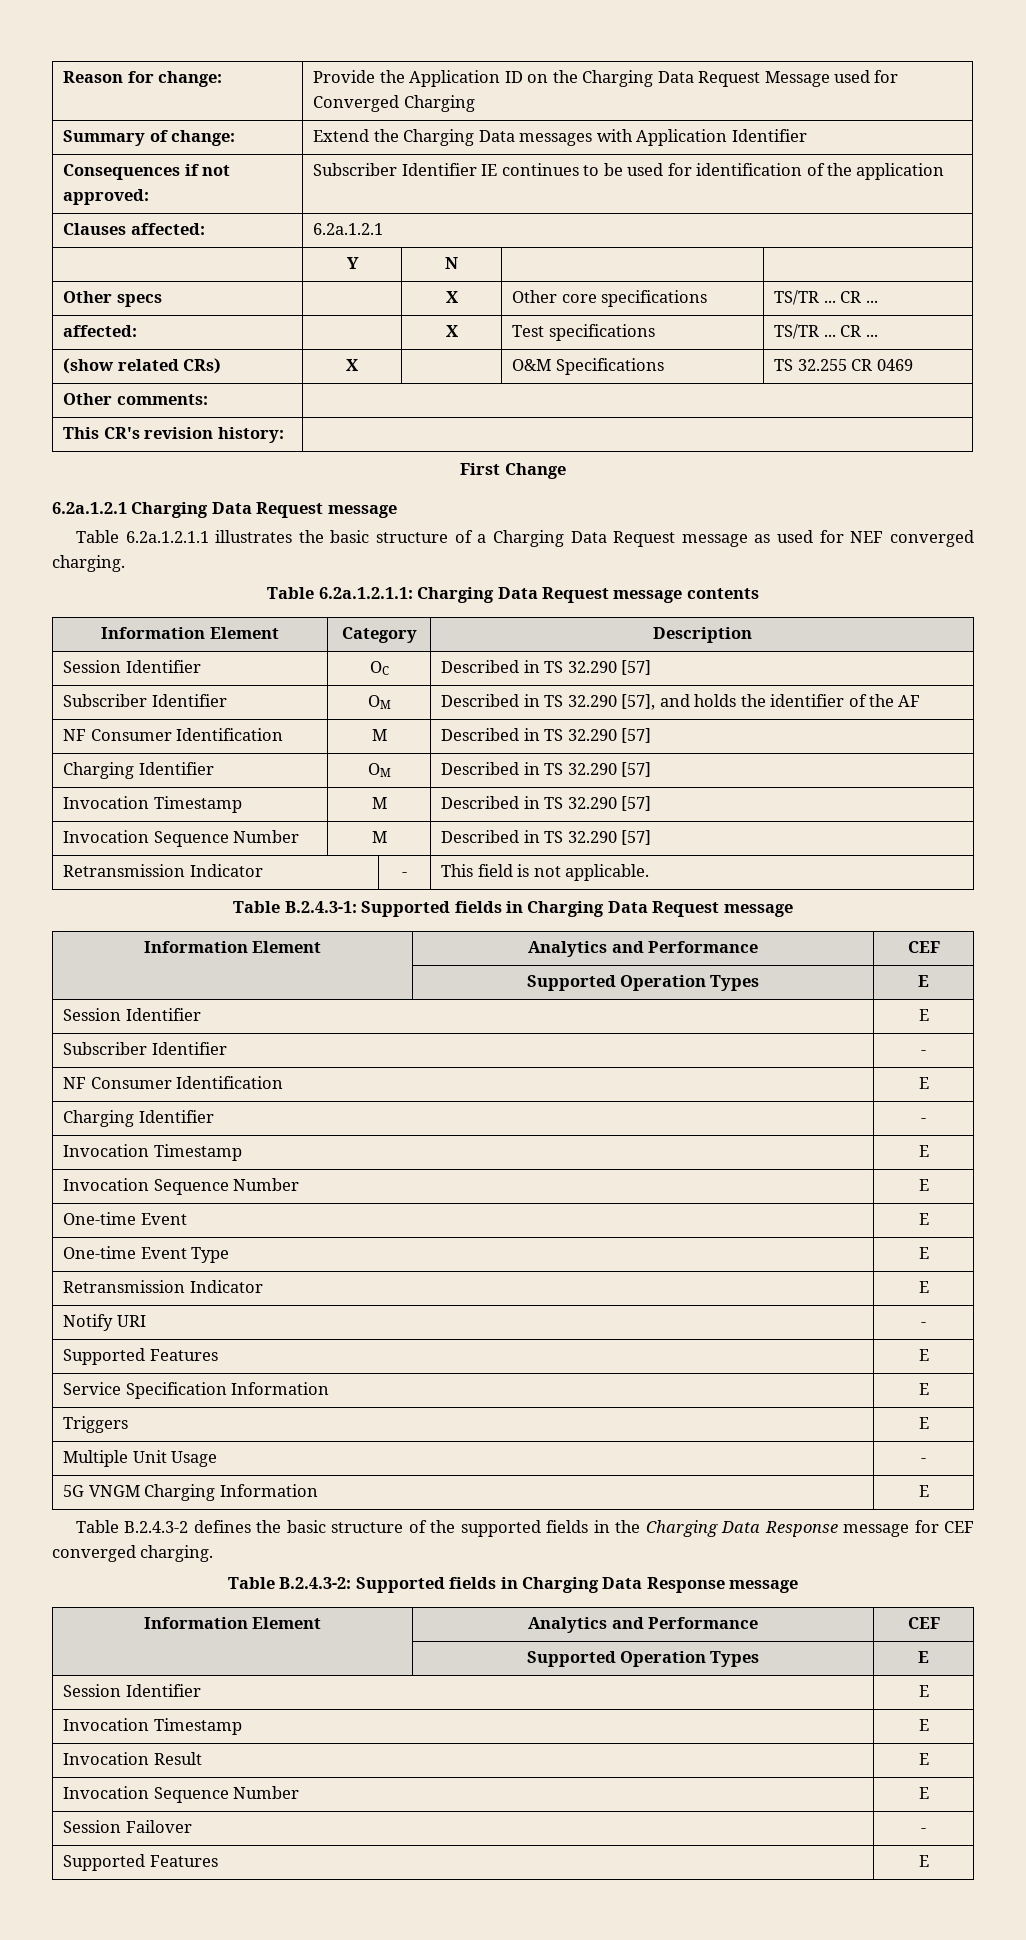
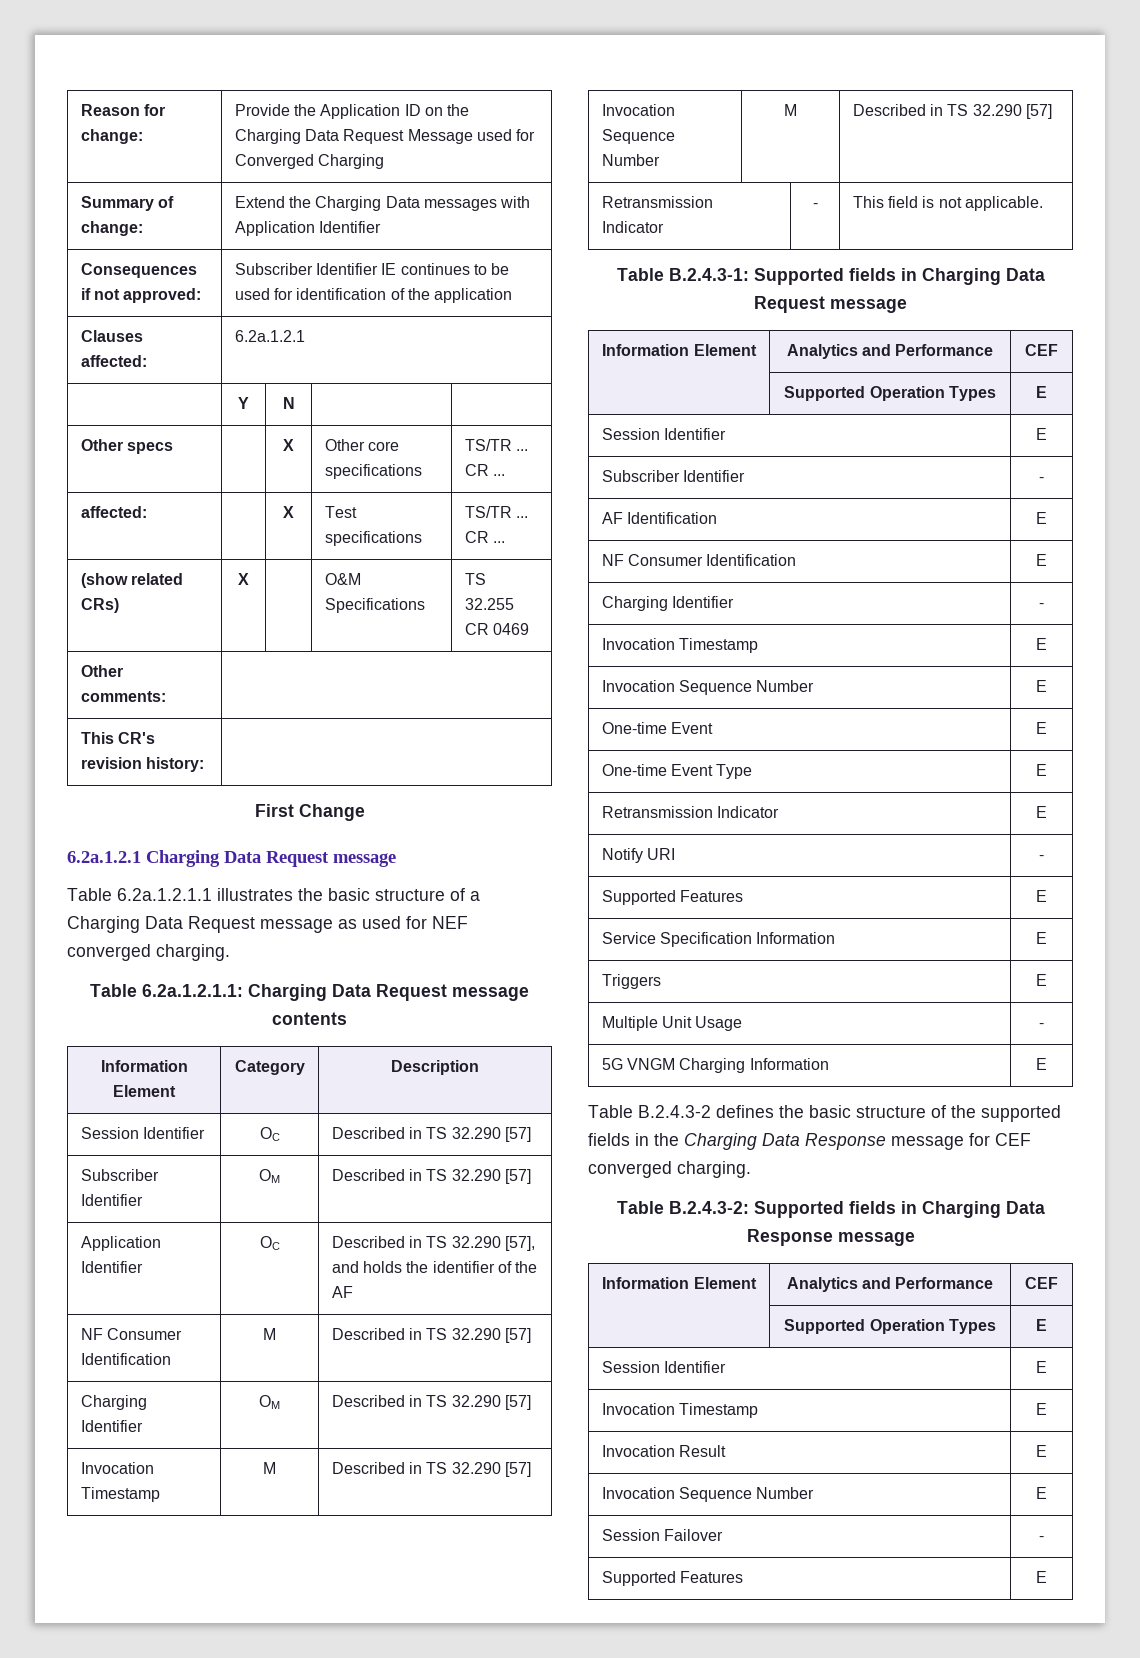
(391, 702) none -> [331,1169,531,1184] [80,1236,161,1251] [80,1261,143,1273] [259,1236,280,1250] | Described in TS 32.290 [57] // Application Identifier | OC
(926, 1052) none -> [601,512,717,524] [1036,512,1047,524] // AF Identification | E

